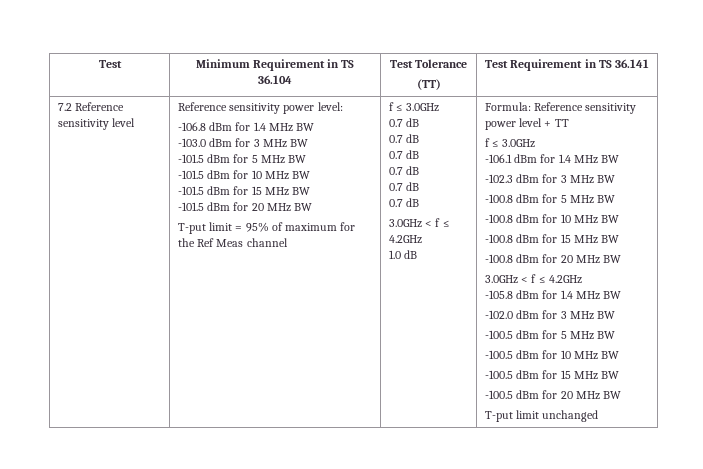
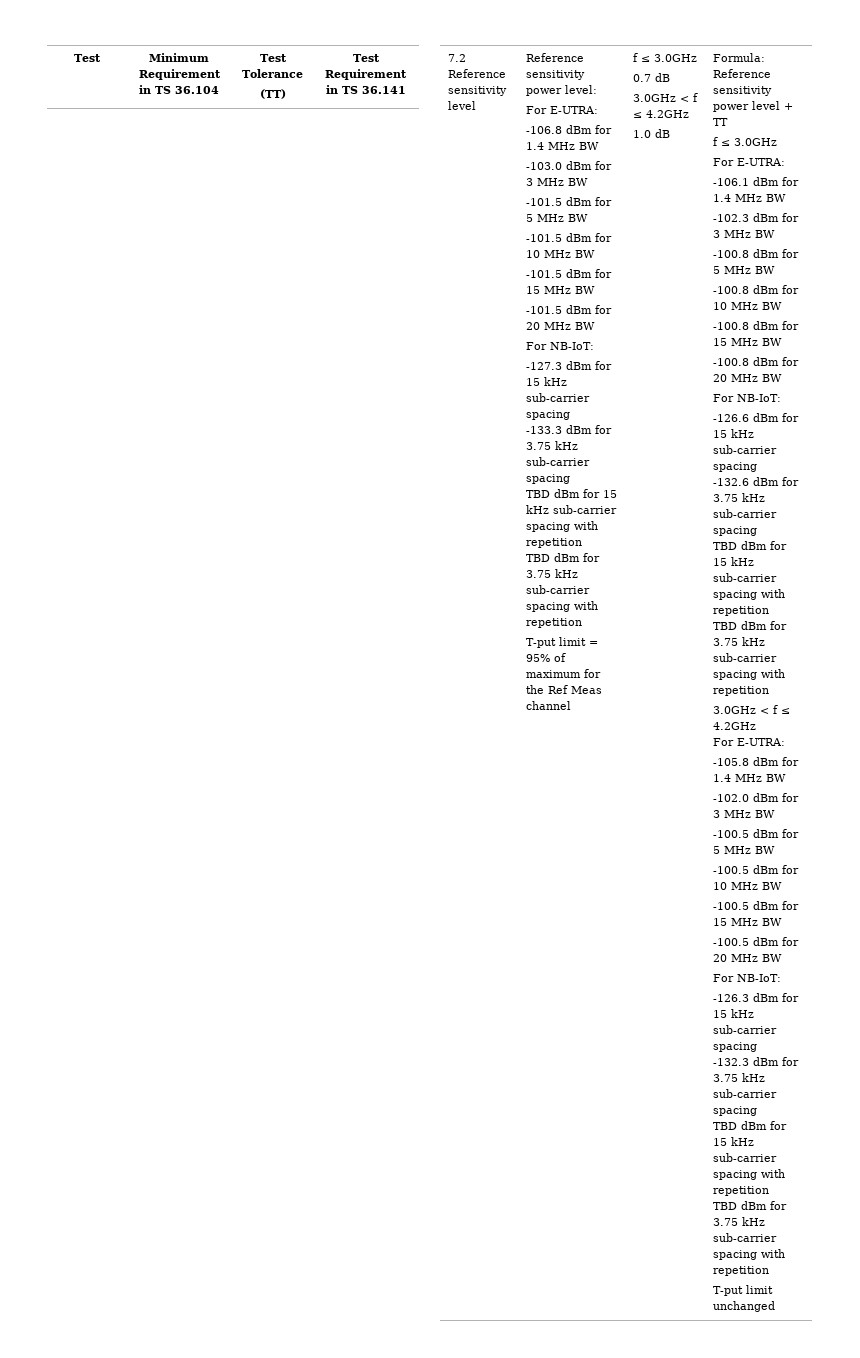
(343, 106) none -> [526,106,599,114] // For E-UTRA:
(313, 207) none -> [526,342,595,350] [526,361,613,370] [526,377,568,386] [526,393,591,402] [526,410,571,420] [526,425,613,434] [526,441,579,450] [526,457,591,466] [526,474,571,484] [526,489,618,498] [526,505,618,514] [526,521,599,532] [526,538,583,548] [526,553,601,562] [526,569,579,578] [526,585,591,594] [526,601,599,612] [526,618,583,628] // For NB-IoT: // -127.3 dBm for 15 kHz sub-carrier spacing // -133.3 dBm for 3.75 kHz sub-carrier spacing // TBD dBm for 15 kHz sub-carrier spacing with repetition // TBD dBm for 3.75 kHz sub-carrier spacing with repetition
[388,134,420,143] [388,150,420,159] [388,166,420,175] [388,182,420,191] [388,198,420,207] // 0.7 dB // 0.7 dB // 0.7 dB // 0.7 dB // 0.7 dB -> (671, 77) none
(536, 143) none -> [713,158,786,166] // For E-UTRA:
[484,274,582,284] // 3.0GHz < f ≤ 4.2GHz -> [713,394,782,402] [713,413,800,422] [713,429,755,438] [713,445,778,454] [713,462,758,472] [713,477,800,486] [713,493,766,502] [713,509,778,518] [713,526,758,536] [713,541,788,550] [713,557,755,566] [713,573,778,582] [713,589,786,600] [713,606,770,616] [713,621,788,630] [713,637,766,646] [713,653,778,662] [713,669,786,680] [713,686,770,696] [713,705,791,714] [713,722,757,730] [713,738,786,746] // For NB-IoT: // -126.6 dBm for 15 kHz sub-carrier spacing // -132.6 dBm for 3.75 kHz sub-carrier spacing // TBD dBm for 15 kHz sub-carrier spacing with repetition // TBD dBm for 3.75 kHz sub-carrier spacing with repetition // 3.0GHz < f ≤ 4.2GHz // For E-UTRA:
(622, 395) none -> [713,974,782,982] [713,993,800,1002] [713,1009,755,1018] [713,1025,778,1034] [713,1042,758,1052] [713,1057,800,1066] [713,1073,766,1082] [713,1089,778,1098] [713,1106,758,1116] [713,1121,788,1130] [713,1137,755,1146] [713,1153,778,1162] [713,1169,786,1180] [713,1186,770,1196] [713,1201,788,1210] [713,1217,766,1226] [713,1233,778,1242] [713,1249,786,1260] [713,1266,770,1276] // For NB-IoT: // -126.3 dBm for 15 kHz sub-carrier spacing // -132.3 dBm for 3.75 kHz sub-carrier spacing // TBD dBm for 15 kHz sub-carrier spacing with repetition // TBD dBm for 3.75 kHz sub-carrier spacing with repetition

